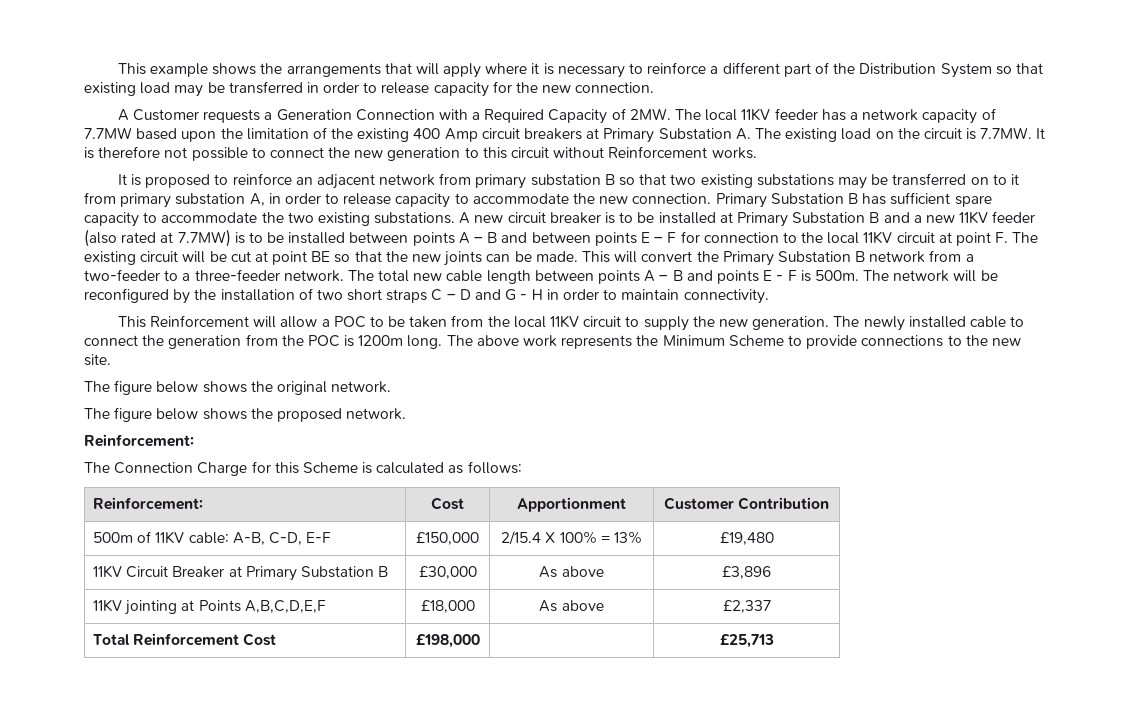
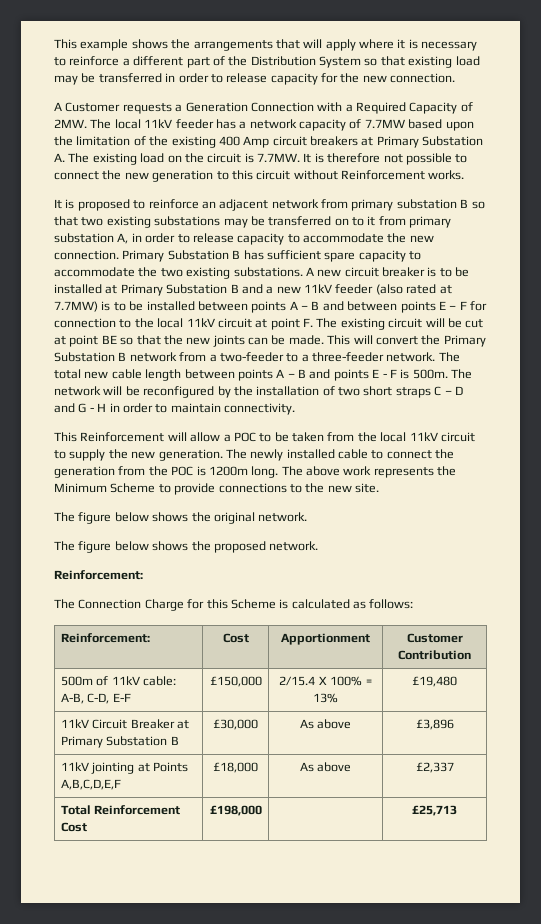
[741,108,771,121] 11KV -> [144,119,173,128] 11kV
[959,211,989,224] 11KV -> [304,284,332,293] 11kV
[863,231,893,244] 11KV -> [186,318,215,327] 11kV
[550,315,580,328] 11KV -> [409,432,438,441] 11kV
[155,531,185,544] 11KV -> [111,676,140,685] 11kV
[93,565,123,578] 11KV -> [60,719,89,728] 11kV
[93,599,123,612] 11KV -> [60,762,89,771] 11kV

